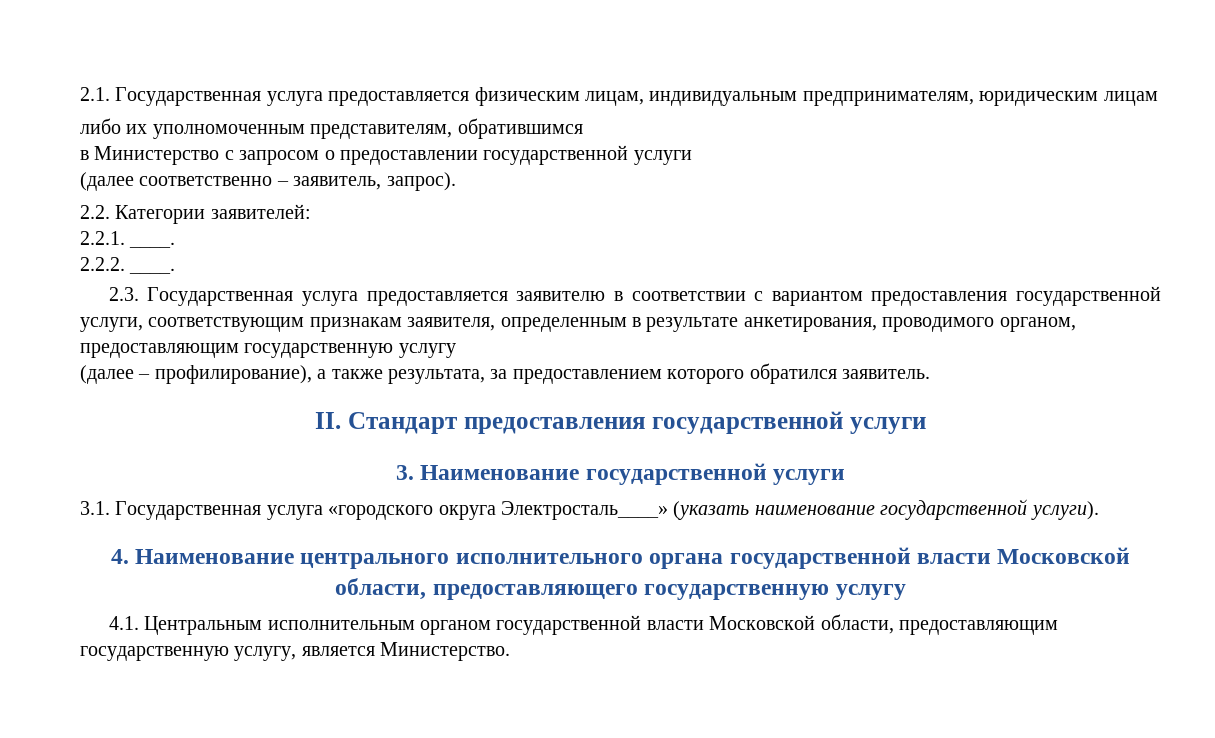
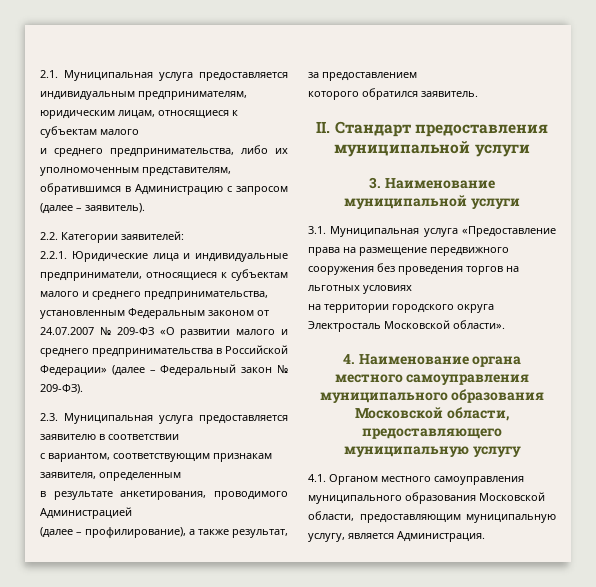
[115,87,644,106] Государственная услуга предоставляется физическим лицам, -> [64,70,288,81] Муниципальная услуга предоставляется
[1103,91,1158,106] лицам // -> [118,110,238,119] [40,126,139,138] [40,148,234,157] лицам, относящиеся к субъектам малого // и среднего предпринимательства,
[80,145,692,165] [80,172,456,191] [80,204,311,224] [80,231,176,248] [80,257,176,274] // в Министерство с запросом о предоставлении государственной услуги // (далее соответственно – заявитель, запрос). // 2.2. Категории заявителей: // 2.2.1. ____. // 2.2.2. ____. -> [125,184,288,195] [40,203,145,214] [40,231,184,243] [40,251,288,262] [40,269,288,281] [40,291,268,300] [40,308,269,319] [40,327,288,338] [40,345,288,357] [40,364,288,376] [40,384,83,394] в Администрацию с запросом (далее – заявитель). // 2.2. Категории заявителей: // 2.2.1. Юридические лица и индивидуальные предприниматели, относящиеся к субъектам малого и среднего предпринимательства, установленным Федеральным законом от 24.07.2007 № 209-ФЗ «О развитии малого и среднего предпринимательства в Российской Федерации» (далее – Федеральный закон № 209-ФЗ).
[147,287,294,306] Государственная -> [64,413,153,424] Муниципальная
[754,286,1161,306] [80,317,143,332] с вариантом предоставления государственной услуги, -> [40,453,110,462] // с вариантом,
(627, 324) none -> (181, 476) //
[999,317,1076,332] [80,343,456,358] органом, предоставляющим государственную услугу -> [40,507,132,519] Администрацией
[388,369,485,384] результата, -> [232,529,288,538] результат,
(662, 376) none -> (417, 76) //
[652,411,844,434] государственной -> [334,141,471,157] муниципальной
[585,463,767,485] государственной -> [344,195,468,209] муниципальной
[115,499,1099,520] [110,547,991,569] Государственная услуга «городского округа Электросталь____» (указать наименование государственной услуги). // 4. Наименование центрального исполнительного органа государственной власти -> [330,226,556,237] [308,247,509,256] [308,263,519,275] [308,285,412,294] [308,304,494,313] [308,320,505,332] [342,354,522,367] [334,374,530,385] [319,389,545,403] Муниципальная услуга «Предоставление права на размещение передвижного сооружения без проведения торгов на льготных условиях // на территории городского округа Электросталь Московской области». // 4. Наименование органа местного самоуправления муниципального образования
[644,584,830,600] государственную -> [344,446,470,457] муниципальную
[144,615,704,635] Центральным исполнительным органом государственной власти -> [329,474,524,485] [308,492,476,504] Органом местного самоуправления муниципального образования
[80,646,229,661] государственную -> [466,514,556,523] муниципальную
[380,642,511,661] Министерство. -> [397,531,485,542] Администрация.

